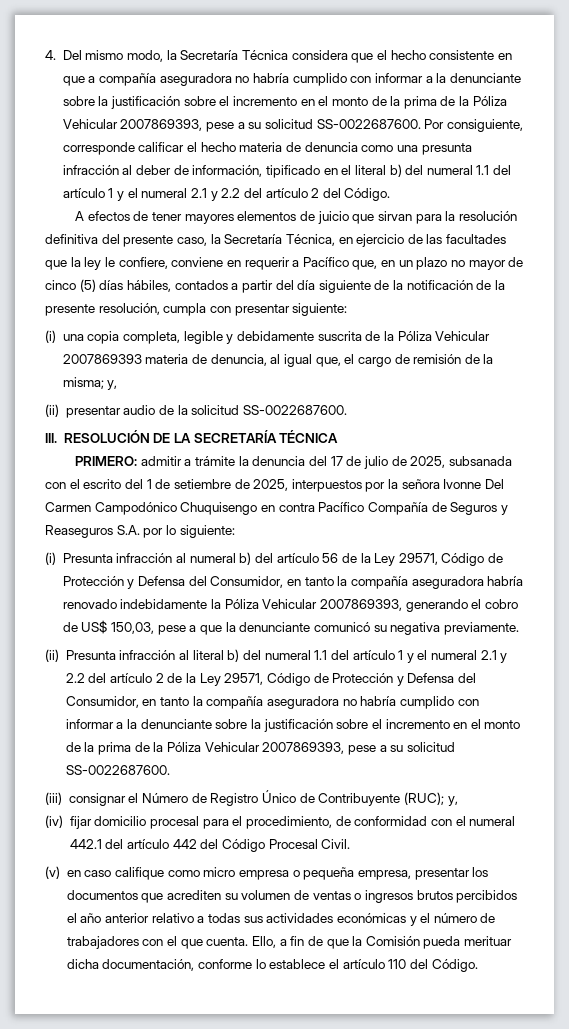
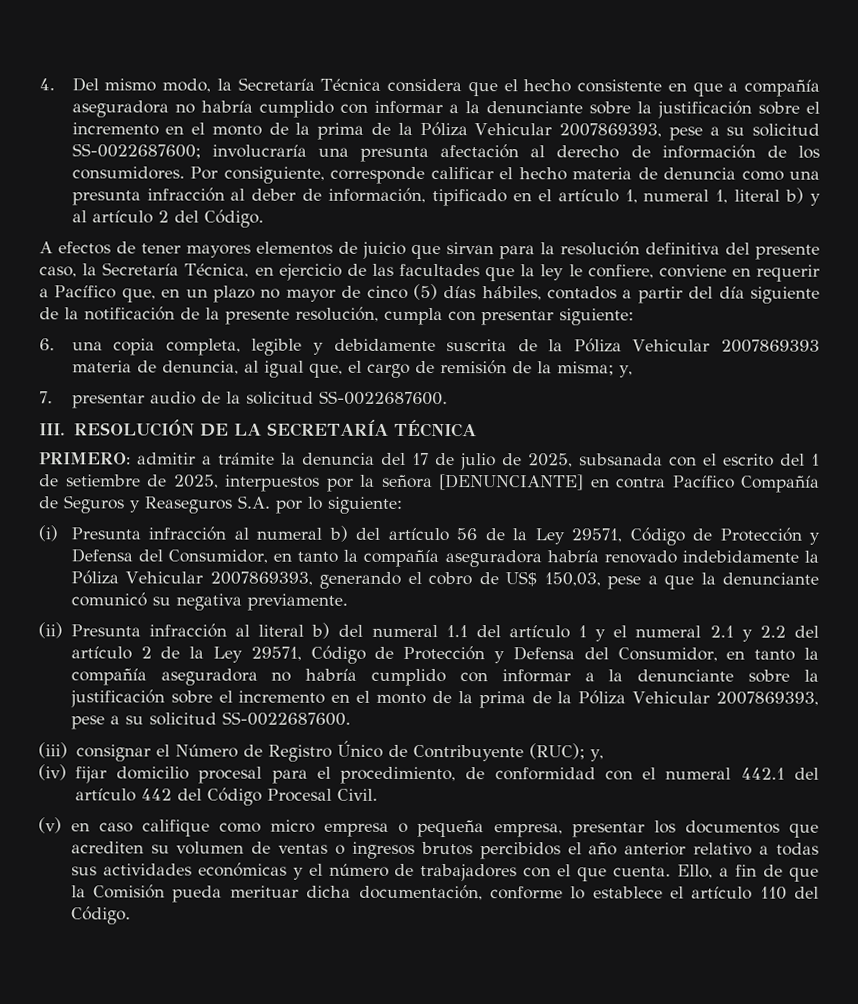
[316,119,421,129] SS-0022687600. -> [71,143,820,163] [71,166,185,180] SS-0022687600; involucraría una presunta afectación al derecho de información de los consumidores.
[354,164,512,177] [62,188,262,201] literal b) del numeral 1.1 del artículo 1 y el numeral 2.1 y 2.2 del -> [557,187,821,206] [71,210,87,223] artículo 1, numeral 1, literal b) y al
[45,330,56,343] (i) -> [39,338,55,351] 6.
[45,404,59,417] (ii) -> [39,391,53,404] 7.
[443,479,505,489] [45,502,258,515] Ivonne Del Carmen Campodónico Chuquisengo -> [439,474,584,491] [DENUNCIANTE]

